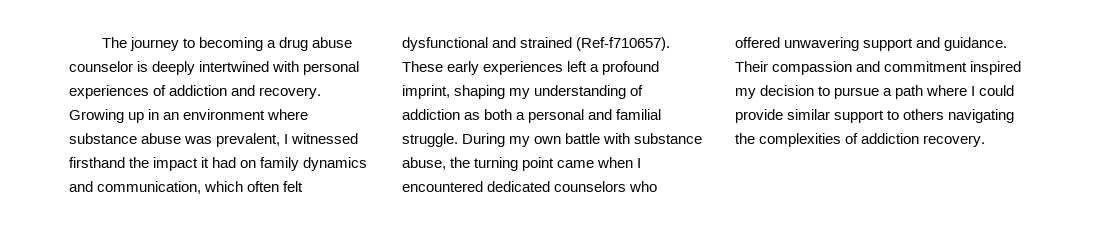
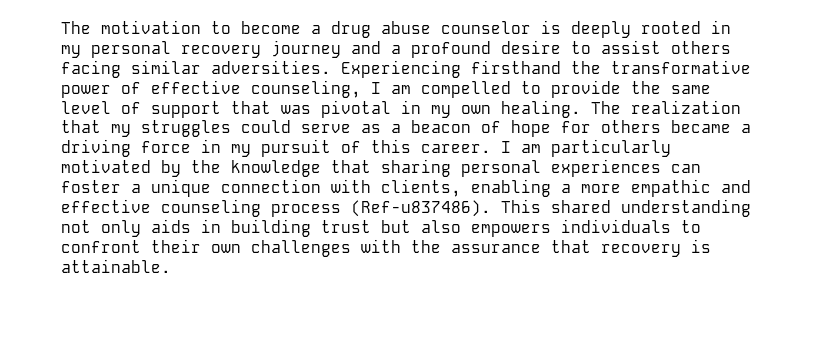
[102,37,264,51] The journey to becoming -> [61,20,301,34] The motivation to become
[199,61,360,75] [69,85,322,99] [69,109,309,123] [69,133,359,147] [69,157,368,171] [69,181,304,194] [402,37,671,51] [402,61,660,75] [402,85,644,99] [402,109,662,123] [402,133,703,147] [402,157,642,171] [402,181,658,192] [735,37,1008,51] [735,61,1022,75] [735,85,1015,99] [735,109,1015,123] [735,133,986,147] intertwined with personal experiences of addiction and recovery. Growing up in an environment where substance abuse was prevalent, I witnessed firsthand the impact it had on family dynamics and communication, which often felt dysfunctional and strained (Ref-f710657). These early experiences left a profound imprint, shaping my understanding of addiction as both a personal and familial struggle. During my own battle with substance abuse, the turning point came when I encountered dedicated counselors who offered unwavering support and guidance. Their compassion and commitment inspired my decision to pursue a path where I could provide similar support to others navigating the complexities of addiction recovery. -> [641,20,731,34] [61,40,731,58] [61,60,751,78] [61,80,711,98] [61,100,741,118] [61,120,751,137] [61,139,671,157] [61,159,701,177] [61,179,751,197] [61,199,751,217] [61,219,701,237] [61,239,711,257] [61,259,171,273] rooted in my personal recovery journey and a profound desire to assist others facing similar adversities. Experiencing firsthand the transformative power of effective counseling, I am compelled to provide the same level of support that was pivotal in my own healing. The realization that my struggles could serve as a beacon of hope for others became a driving force in my pursuit of this career. I am particularly motivated by the knowledge that sharing personal experiences can foster a unique connection with clients, enabling a more empathic and effective counseling process (Ref-u837486). This shared understanding not only aids in building trust but also empowers individuals to confront their own challenges with the assurance that recovery is attainable.

